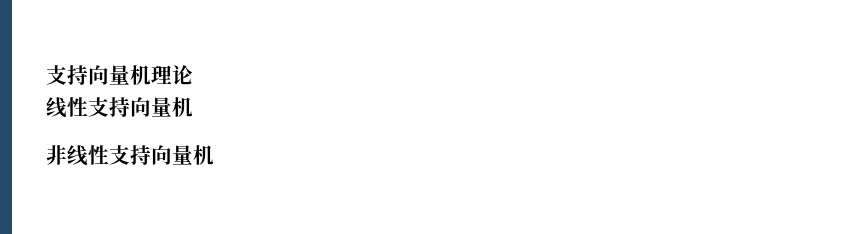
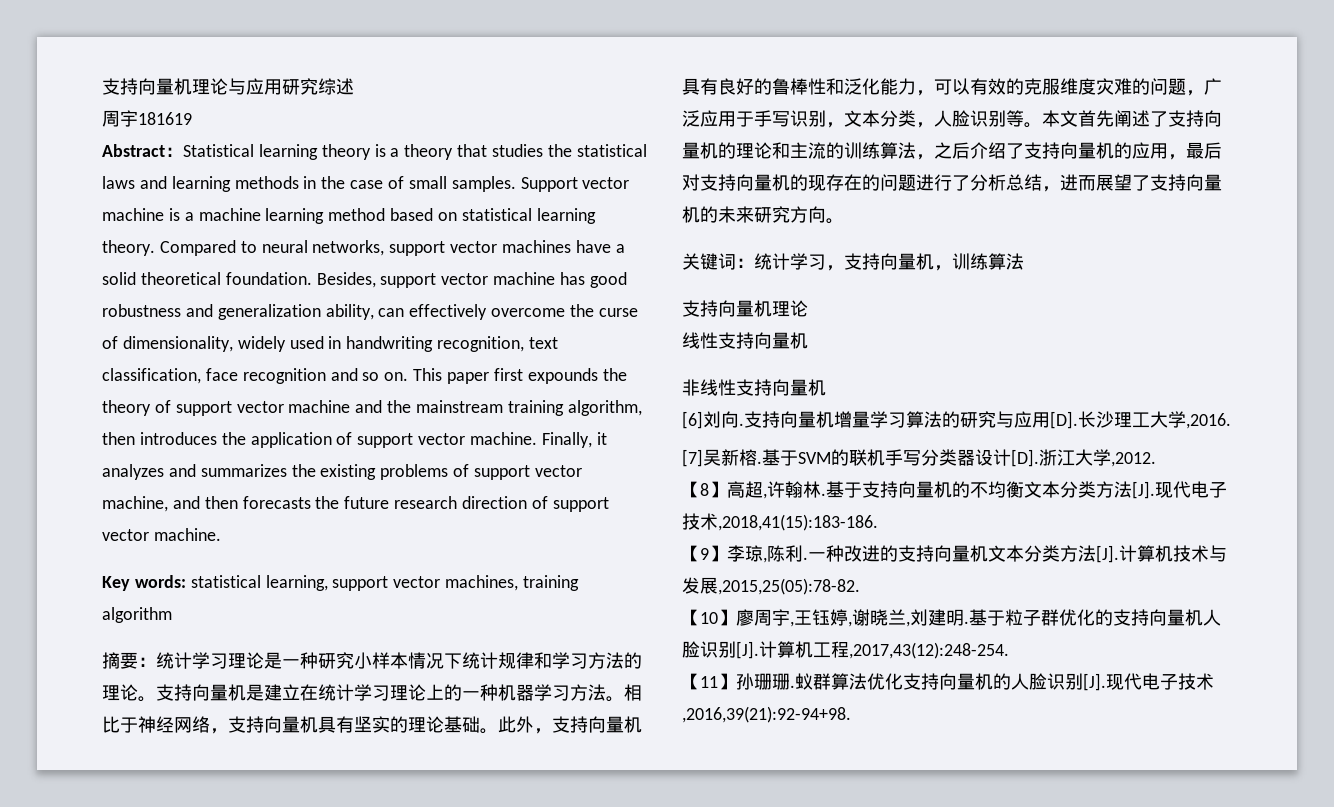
[46,65,193,85] 支持向量机理论 -> [102,78,354,95] [102,110,192,127] [102,144,647,160] [102,176,630,192] [102,208,596,224] [102,240,625,256] [102,272,627,288] [102,304,638,320] [102,336,559,352] [102,368,627,384] [102,400,642,416] [102,432,607,448] [102,464,582,480] [102,496,609,512] [102,528,221,541] [102,575,580,591] [102,607,172,623] [102,652,642,669] [102,684,642,702] [102,716,642,734] [682,78,1222,96] [682,110,1222,128] [682,142,1222,160] [682,174,1222,192] [682,206,844,224] [682,253,1024,271] [682,300,808,317] 支持向量机理论与应用研究综述 // 周宇181619 // Abstract：Statistical learning theory is a theory that studies the statistical laws and learning methods in the case of small samples. Support vector machine is a machine learning method based on statistical learning theory. Compared to neural networks, support vector machines have a solid theoretical foundation. Besides, support vector machine has good robustness and generalization ability, can effectively overcome the curse of dimensionality, widely used in handwriting recognition, text classification, face recognition and so on. This paper first expounds the theory of support vector machine and the mainstream training algorithm, then introduces the application of support vector machine. Finally, it analyzes and summarizes the existing problems of support vector machine, and then forecasts the future research direction of support vector machine. // Key words: statistical learning, support vector machines, training algorithm // 摘要：统计学习理论是一种研究小样本情况下统计规律和学习方法的理论。支持向量机是建立在统计学习理论上的一种机器学习方法。相比于神经网络，支持向量机具有坚实的理论基础。此外，支持向量机具有良好的鲁棒性和泛化能力，可以有效的克服维度灾难的问题，广泛应用于手写识别，文本分类，人脸识别等。本文首先阐述了支持向量机的理论和主流的训练算法，之后介绍了支持向量机的应用，最后对支持向量机的现存在的问题进行了分析总结，进而展望了支持向量机的未来研究方向。 // 关键词：统计学习，支持向量机，训练算法 // 支持向量机理论
(214, 155) none -> [682,411,1231,429] [682,449,1156,467] [682,481,1227,499] [682,513,878,531] [682,545,1227,563] [682,577,860,595] [682,609,1221,627] [682,641,1009,659] [682,673,1214,691] [682,706,851,723] // [6]刘向.支持向量机增量学习算法的研究与应用[D].长沙理工大学,2016. // [7]吴新榕.基于SVM的联机手写分类器设计[D].浙江大学,2012. // 【8】高超,许翰林.基于支持向量机的不均衡文本分类方法[J].现代电子技术,2018,41(15):183-186. // 【9】李琼,陈利.一种改进的支持向量机文本分类方法[J].计算机技术与发展,2015,25(05):78-82. // 【10】廖周宇,王钰婷,谢晓兰,刘建明.基于粒子群优化的支持向量机人脸识别[J].计算机工程,2017,43(12):248-254. // 【11】孙珊珊.蚁群算法优化支持向量机的人脸识别[J].现代电子技术,2016,39(21):92-94+98.

